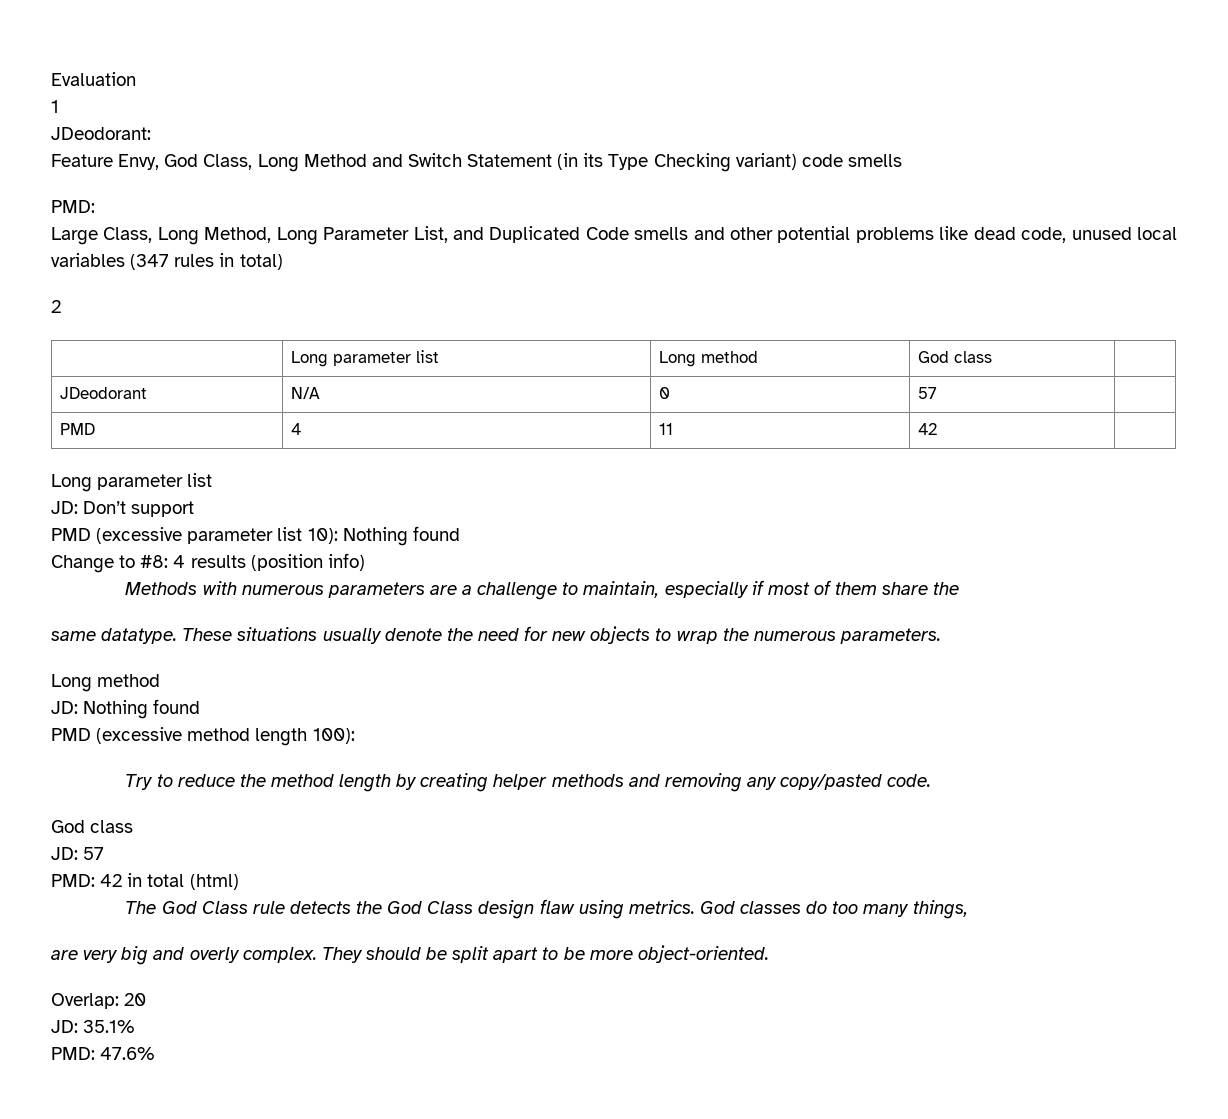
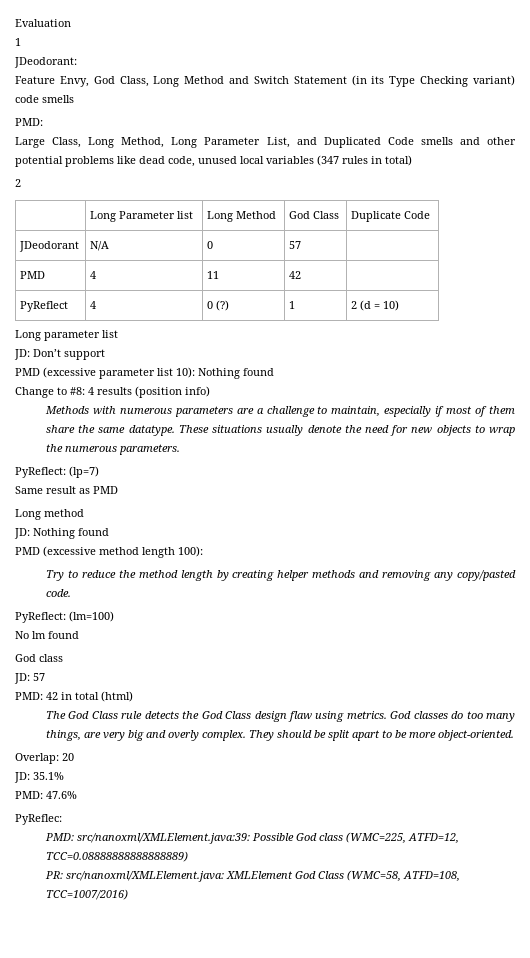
[333,352,412,366] parameter -> [119,211,176,219] Parameter
[701,351,759,363] [918,351,993,363] method | God class | -> [236,211,277,219] [289,211,340,219] [351,211,431,222] Method | God Class | Duplicate Code
(938, 429) none -> [20,301,69,312] [90,301,97,309] [207,300,230,311] [289,301,296,309] [351,300,400,311] // PyReflect | 4 | 0 (?) | 1 | 2 (d = 10)
(960, 588) // -> (96, 429) none
(941, 636) none -> [15,466,99,478] [15,486,118,494] // PyReflect: (lp=7) // Same result as PMD
(932, 780) none -> [15,611,114,623] [15,631,79,639] // PyReflect: (lm=100) // No lm found
(968, 909) // -> (82, 735) none
(156, 1053) none -> [15,814,62,825] [45,832,460,844] [46,851,189,862] [45,870,461,882] [46,889,129,900] // PyReflec: // PMD: src/nanoxml/XMLElement.java:39: Possible God class (WMC=225, ATFD=12, TCC=0.08888888888888889) // PR: src/nanoxml/XMLElement.java: XMLElement God Class (WMC=58, ATFD=108, TCC=1007/2016)

